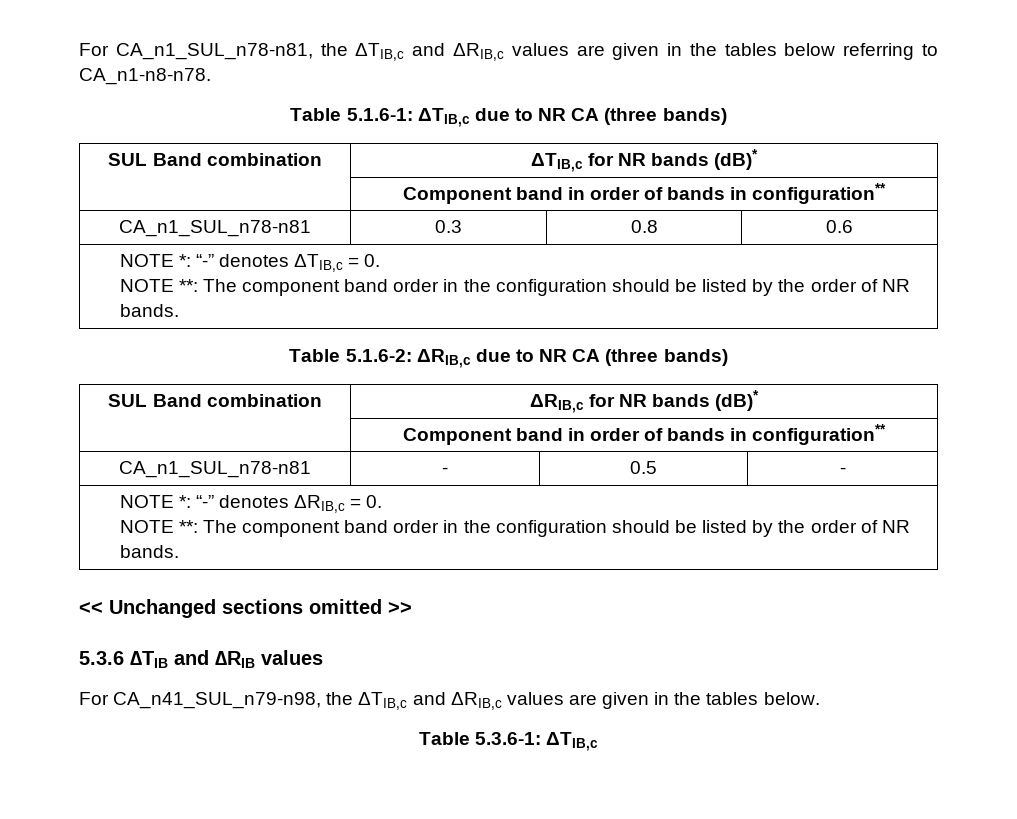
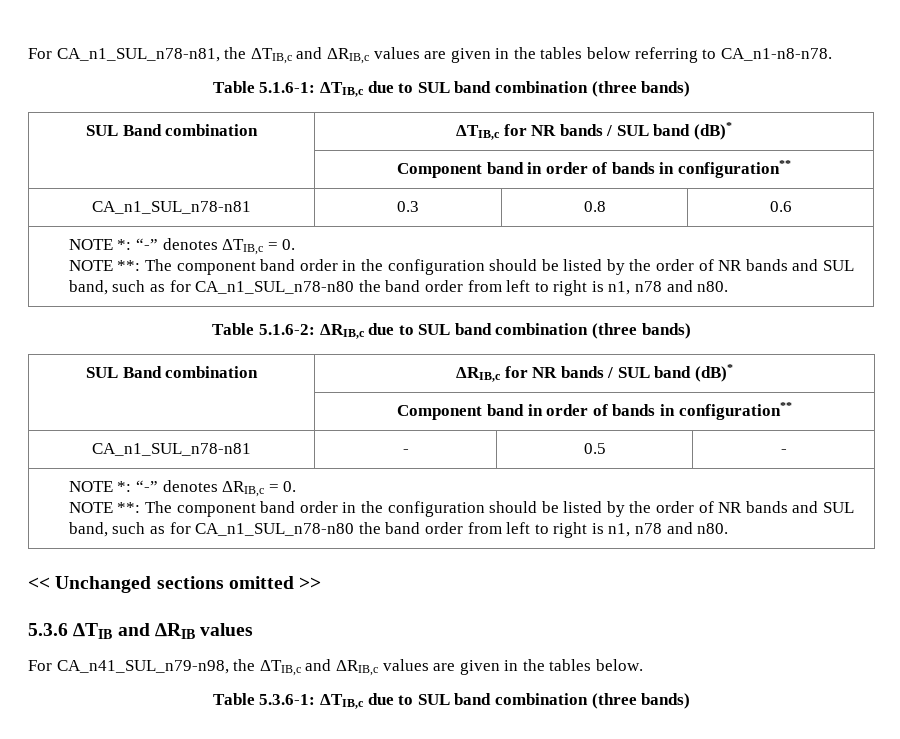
[538,108,600,121] NR CA -> [417,81,588,93] SUL band combination
(710, 159) none -> [606,124,691,136] / SUL band
[119,304,179,317] bands. -> [745,259,855,271] [68,280,729,296] bands and SUL band, such as for CA_n1_SUL_n78-n80 the band order from left to right is n1, n78 and n80.
[539,349,601,362] NR CA -> [418,323,589,335] SUL band combination
(711, 400) none -> [607,366,692,378] / SUL band
[119,545,179,558] bands. -> [745,501,855,513] [68,522,729,538] bands and SUL band, such as for CA_n1_SUL_n78-n80 the band order from left to right is n1, n78 and n80.
(599, 741) none -> [367,693,691,709] due to SUL band combination (three bands)

